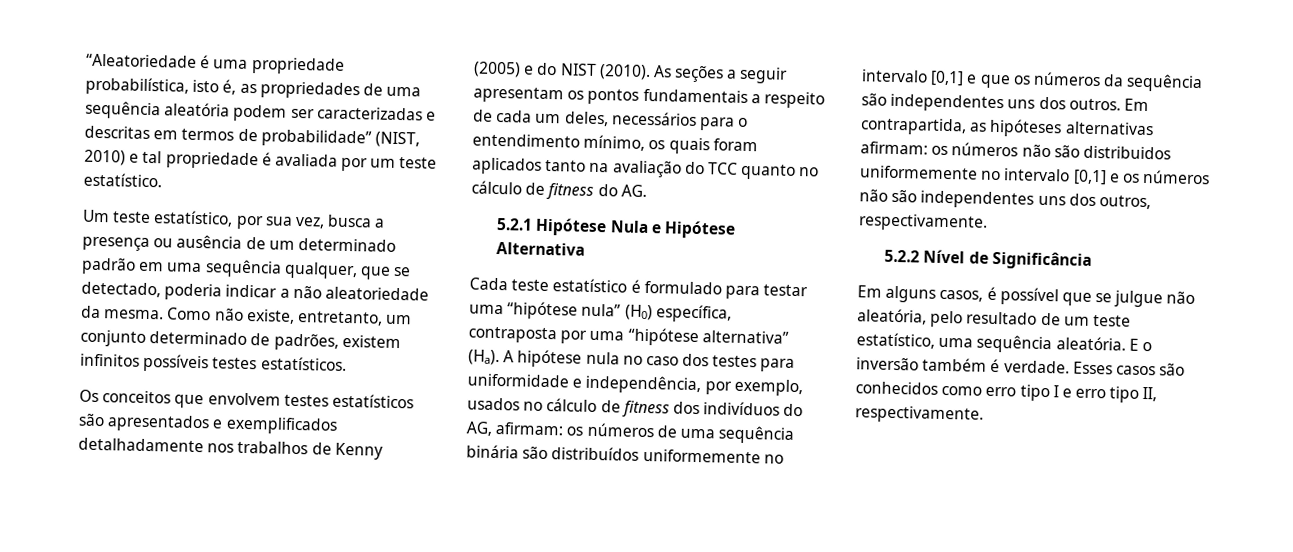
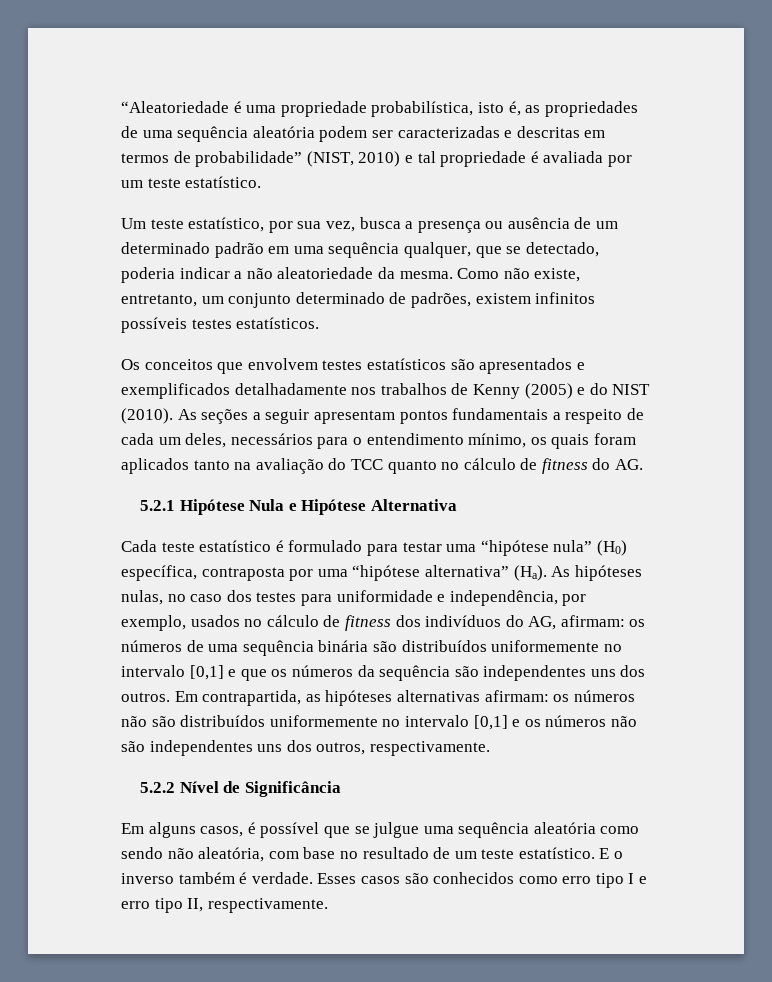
[567,90,585,100] os -> (395, 417) none
[503,349,620,368] A hipótese nula -> [551,565,642,581] [121,590,163,605] As hipóteses nulas,
[1082,145,1171,160] distribuidos -> [180,715,266,727] distribuídos
[1166,291,1196,305] [857,308,1131,328] [856,332,1126,354] não aleatória, pelo resultado de um teste estatístico, uma sequência aleatória. -> [423,822,640,838] [121,847,595,862] uma sequência aleatória como sendo não aleatória, com base no resultado de um teste estatístico.
[856,357,919,371] inversão -> [121,873,174,884] inverso

